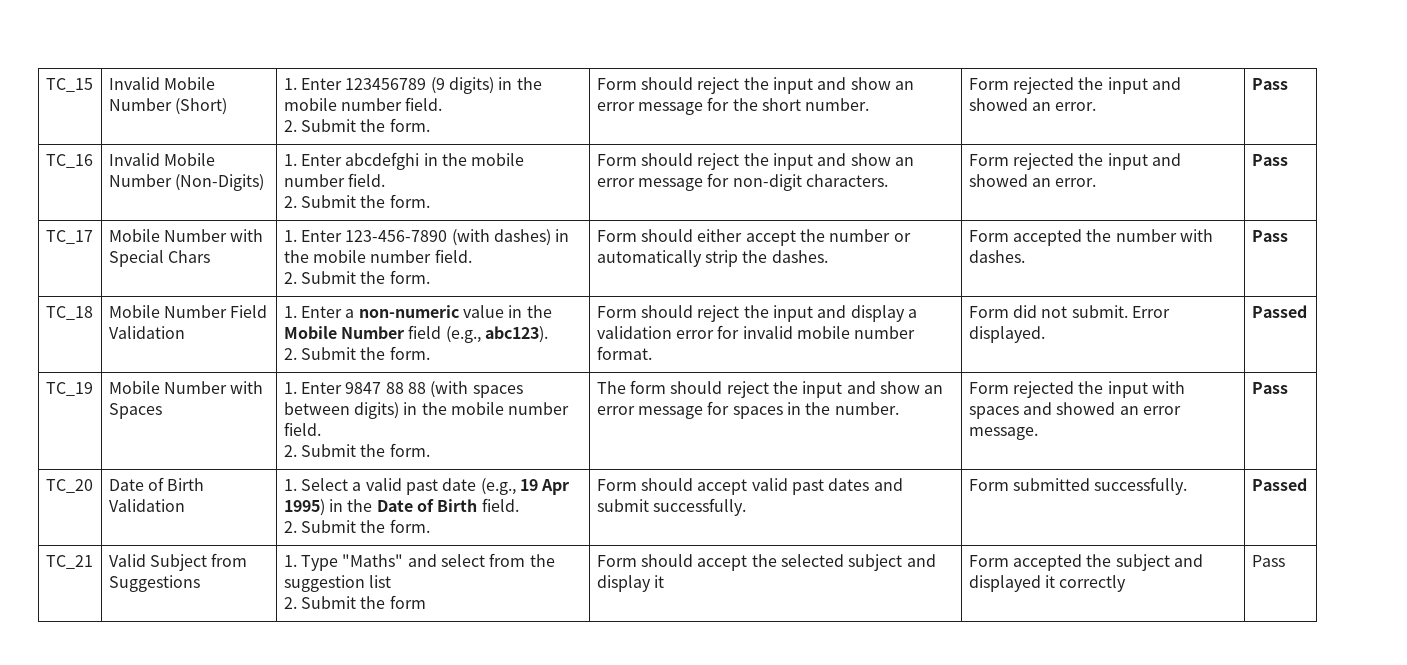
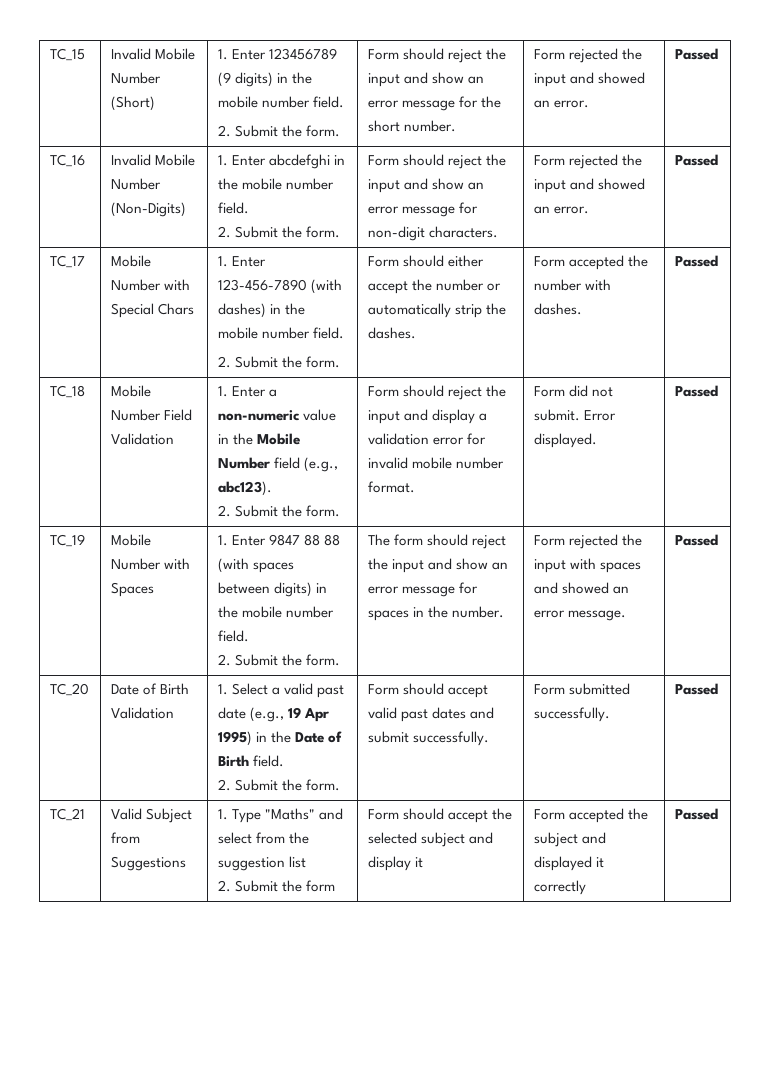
[1251,78,1288,90] Pass -> [674,48,718,60] Passed
[1251,154,1288,166] Pass -> [674,154,718,166] Passed
[1251,230,1288,242] Pass -> [674,255,718,267] Passed
[1251,382,1288,394] Pass -> [674,534,718,546] Passed
[1251,555,1285,567] Pass -> [674,808,718,820] Passed

